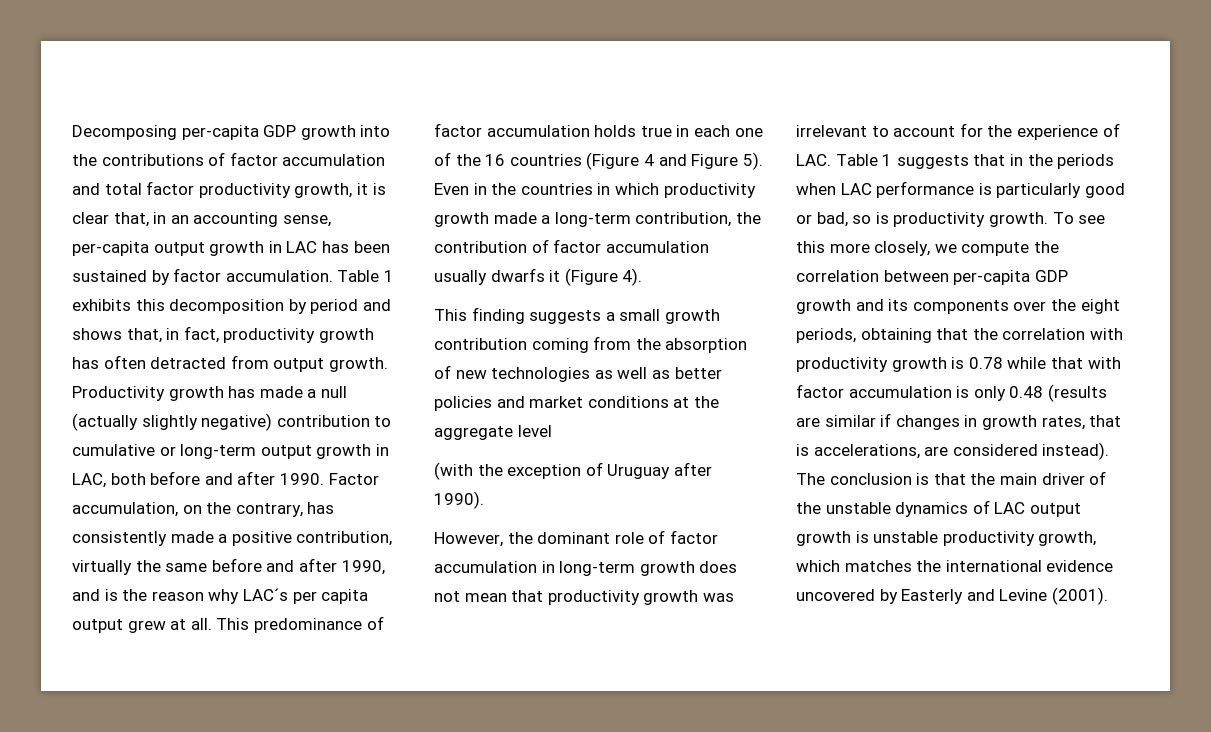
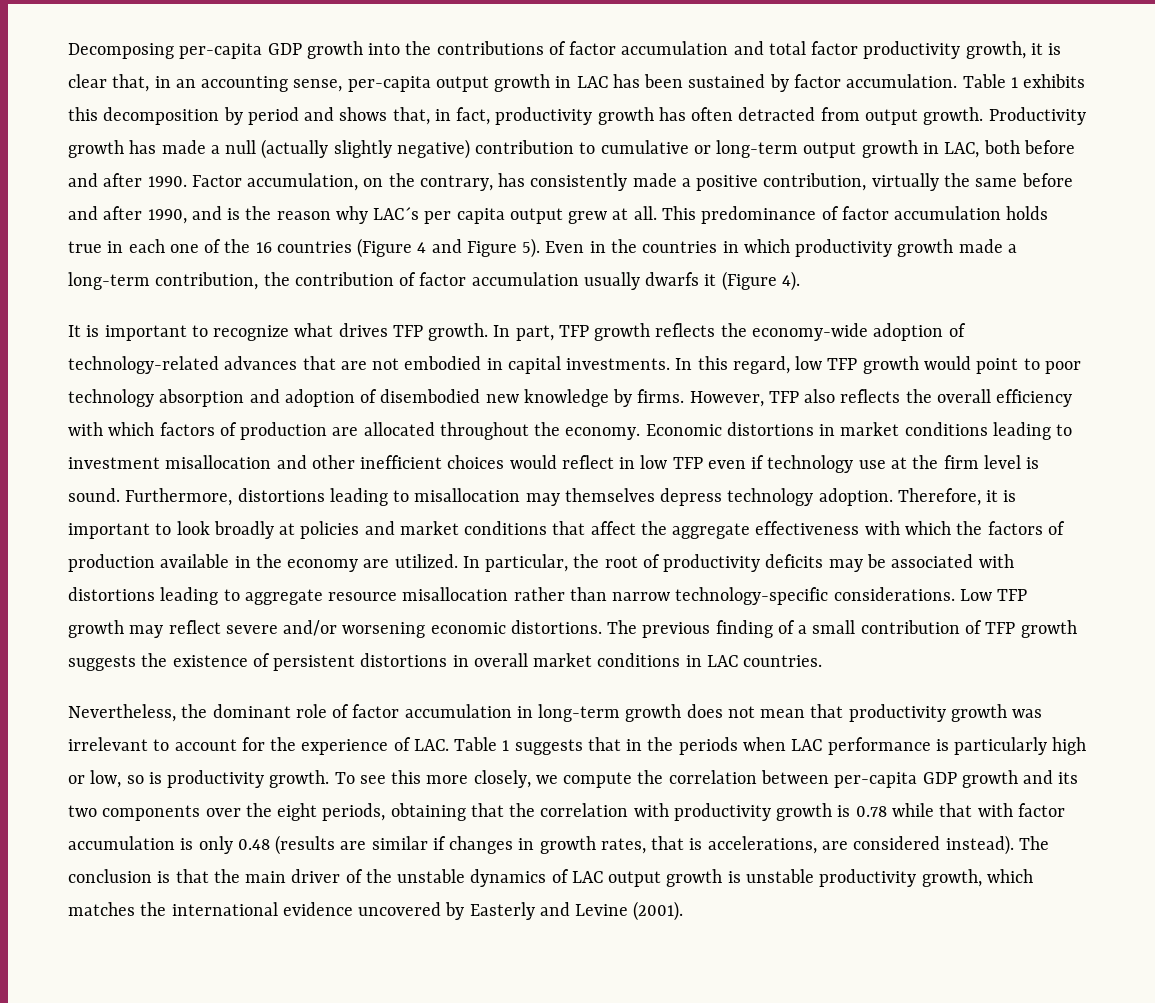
[434,307,720,324] [434,336,748,353] [434,365,722,382] [434,396,719,411] [434,425,552,440] [434,462,712,480] [434,491,484,509] [434,532,503,547] This finding suggests a small growth contribution coming from the absorption of new technologies as well as better policies and market conditions at the aggregate level // (with the exception of Uruguay after 1990). // However, -> [68,323,966,341] [68,356,1081,374] [68,389,1073,407] [68,422,1073,440] [68,455,1040,473] [68,488,1017,506] [68,521,1065,539] [68,554,1014,572] [68,587,1028,605] [68,620,1077,638] [68,653,823,671] [68,704,176,722] It is important to recognize what drives TFP growth. In part, TFP growth reflects the economy-wide adoption of technology-related advances that are not embodied in capital investments. In this regard, low TFP growth would point to poor technology absorption and adoption of disembodied new knowledge by firms. However, TFP also reflects the overall efficiency with which factors of production are allocated throughout the economy. Economic distortions in market conditions leading to investment misallocation and other inefficient choices would reflect in low TFP even if technology use at the firm level is sound. Furthermore, distortions leading to misallocation may themselves depress technology adoption. Therefore, it is important to look broadly at policies and market conditions that affect the aggregate effectiveness with which the factors of production available in the economy are utilized. In particular, the root of productivity deficits may be associated with distortions leading to aggregate resource misallocation rather than narrow technology-specific considerations. Low TFP growth may reflect severe and/or worsening economic distortions. The previous finding of a small contribution of TFP growth suggests the existence of persistent distortions in overall market conditions in LAC countries. // Nevertheless,
[1084,183,1125,198] [796,212,848,227] good or bad, -> [1052,737,1087,755] [68,770,122,788] high or low,
(909, 305) none -> [68,805,97,817] two

